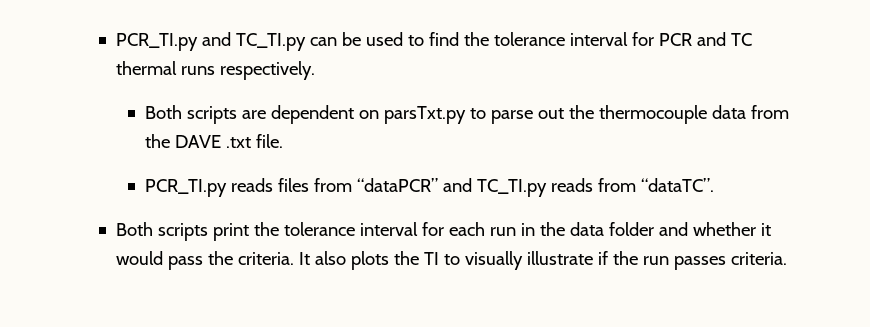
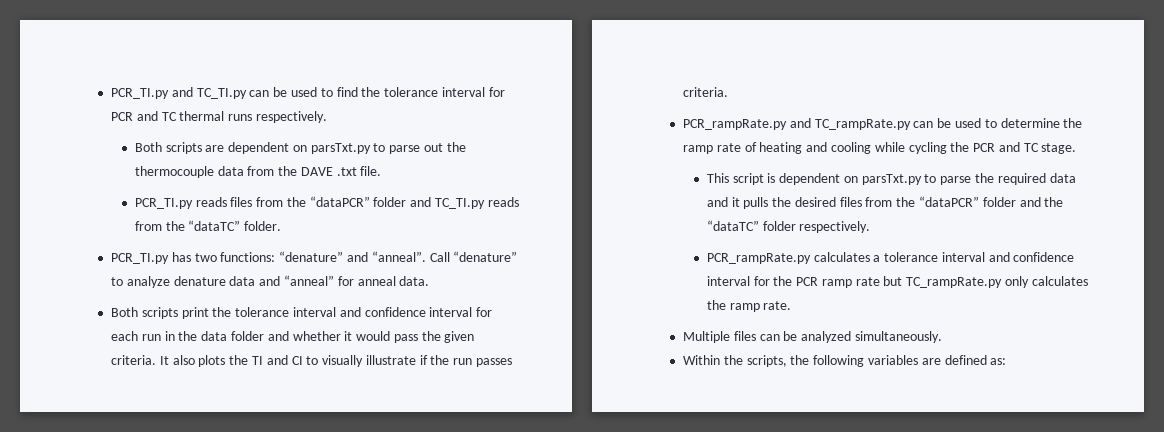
[357,178,439,192] “dataPCR” -> [286,196,407,207] the “dataPCR” folder
[641,178,715,192] “dataTC”. -> [165,220,282,231] [111,251,518,264] [111,275,430,288] the “dataTC” folder. // PCR_TI.py has two functions: “denature” and “anneal”. Call “denature” to analyze denature data and “anneal” for anneal data.
(418, 229) none -> [339,307,473,317] and confidence interval
(233, 258) none -> [444,331,475,343] given
(439, 258) none -> [266,355,303,365] and CI
(787, 258) none -> [683,118,1083,130] [683,142,1077,154] [706,173,1076,185] [706,196,1064,209] [706,220,871,233] [706,252,1075,264] [706,276,1088,288] [706,300,792,312] [683,331,942,343] [683,355,1007,367] // PCR_rampRate.py and TC_rampRate.py can be used to determine the ramp rate of heating and cooling while cycling the PCR and TC stage. // This script is dependent on parsTxt.py to parse the required data and it pulls the desired files from the “dataPCR” folder and the “dataTC” folder respectively. // PCR_rampRate.py calculates a tolerance interval and confidence interval for the PCR ramp rate but TC_rampRate.py only calculates the ramp rate. // Multiple files can be analyzed simultaneously. // Within the scripts, the following variables are defined as:

